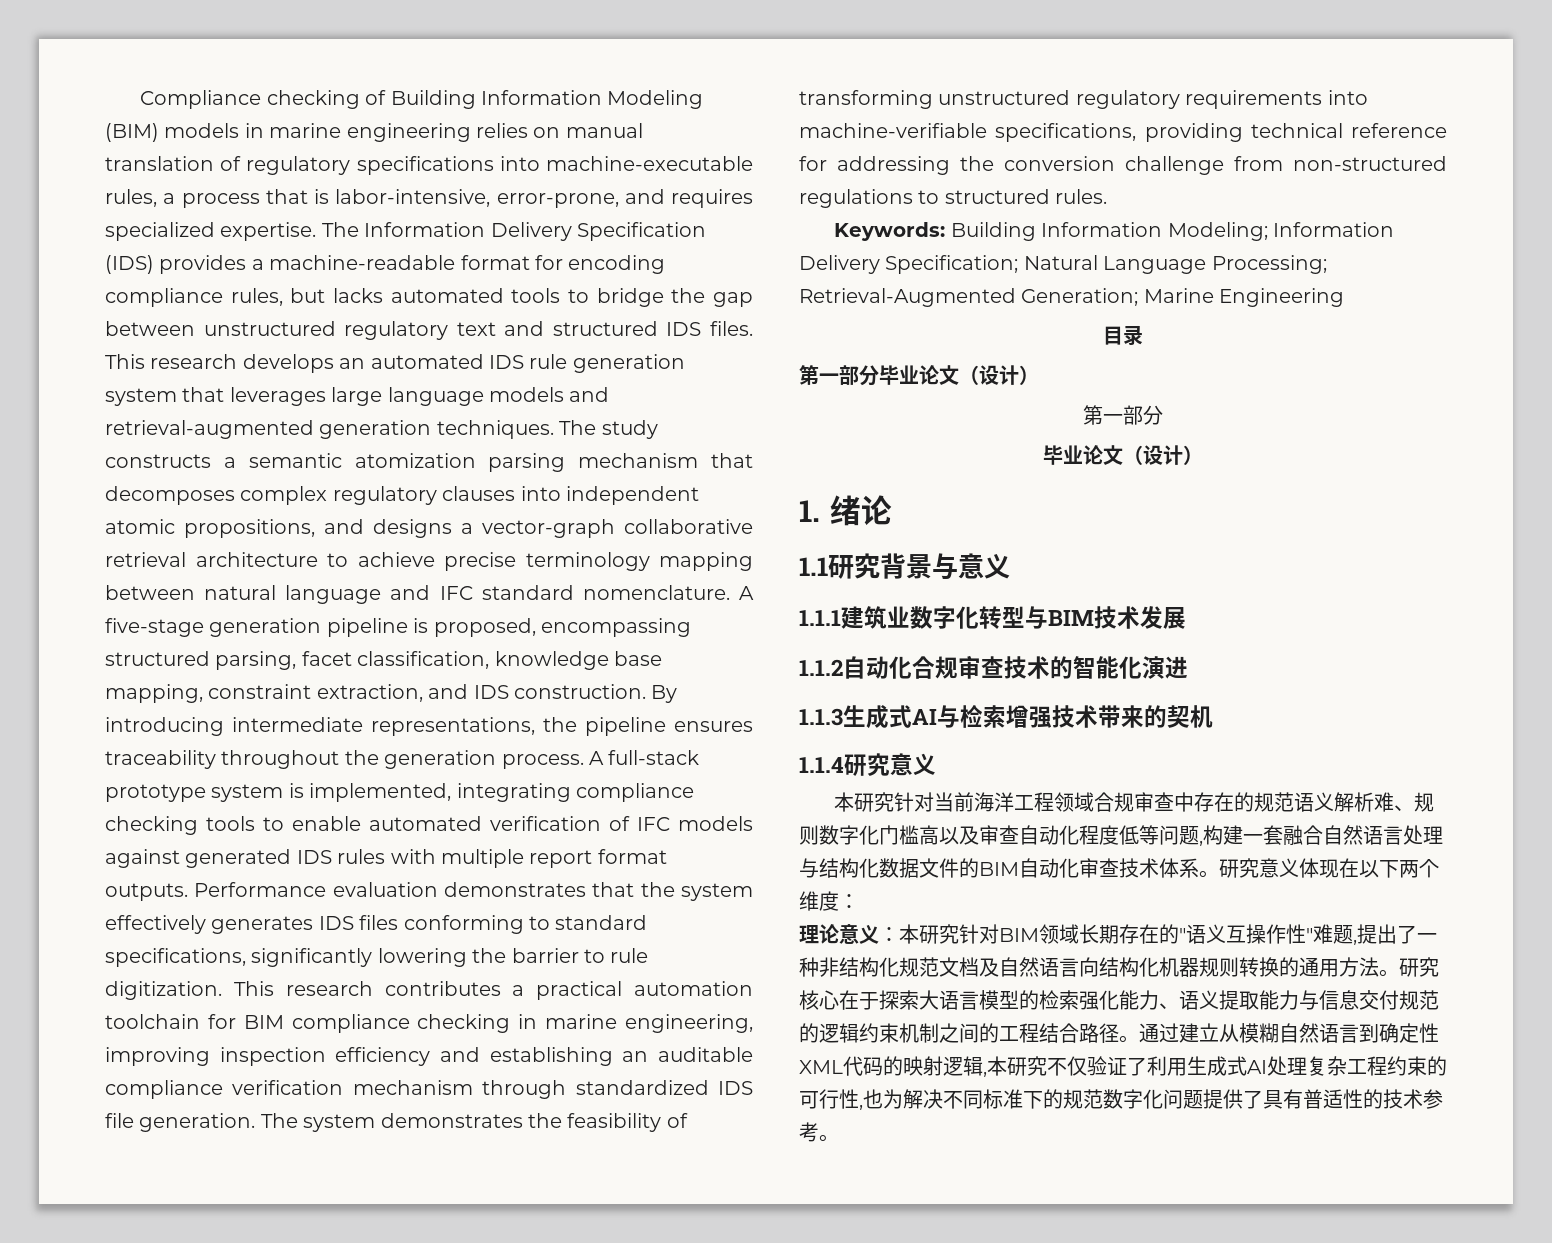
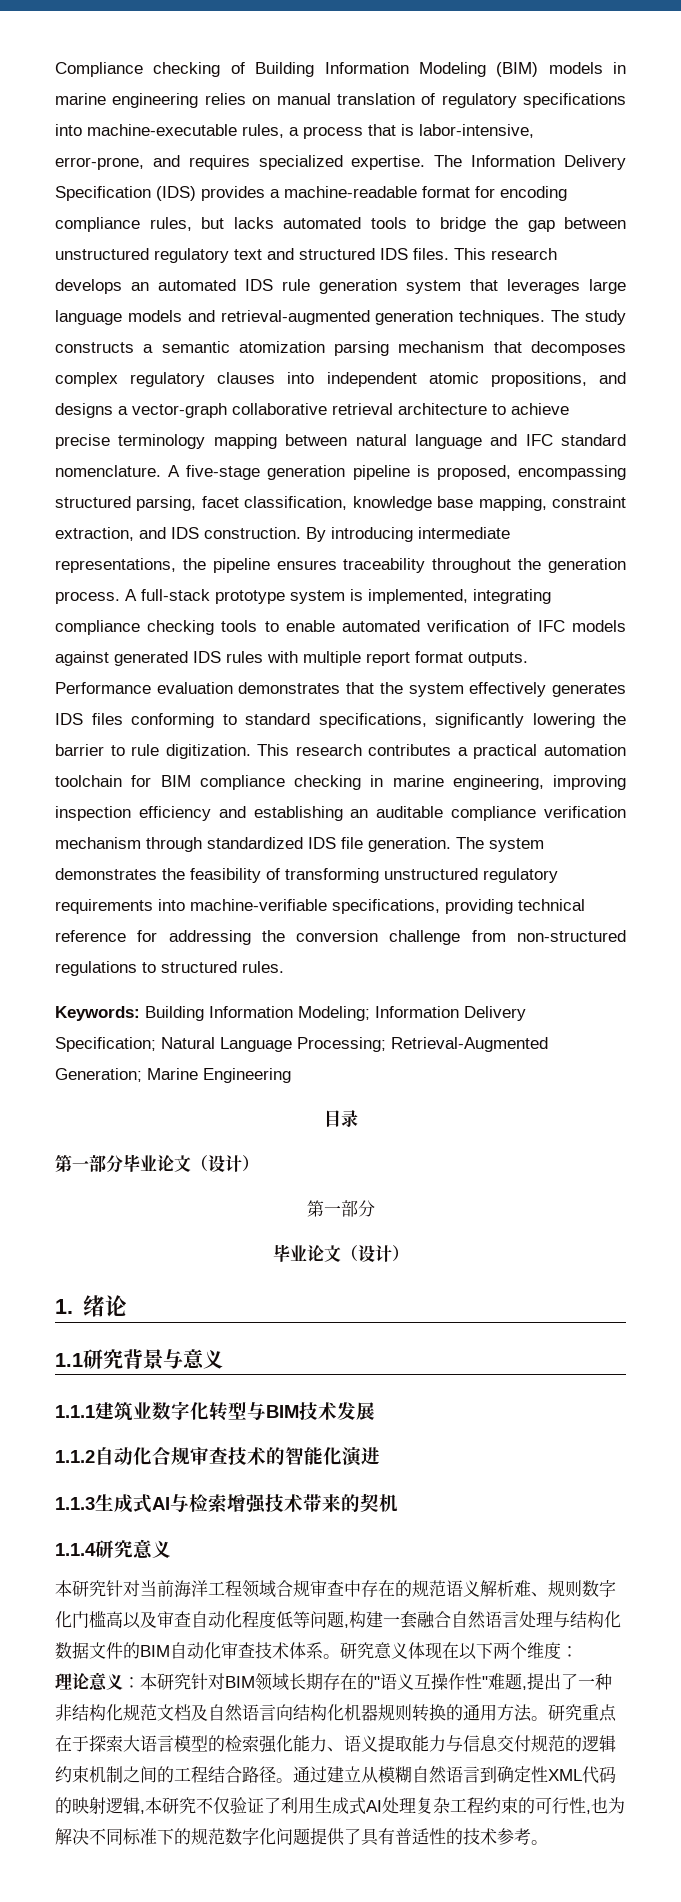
[799,990,839,1010] 核心 -> [582,1704,617,1722] 重点

